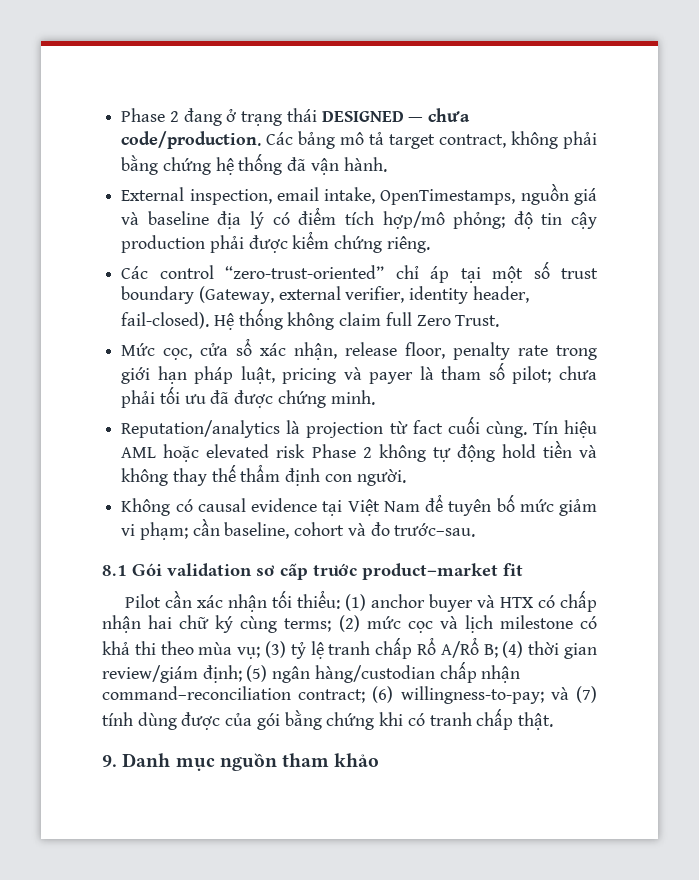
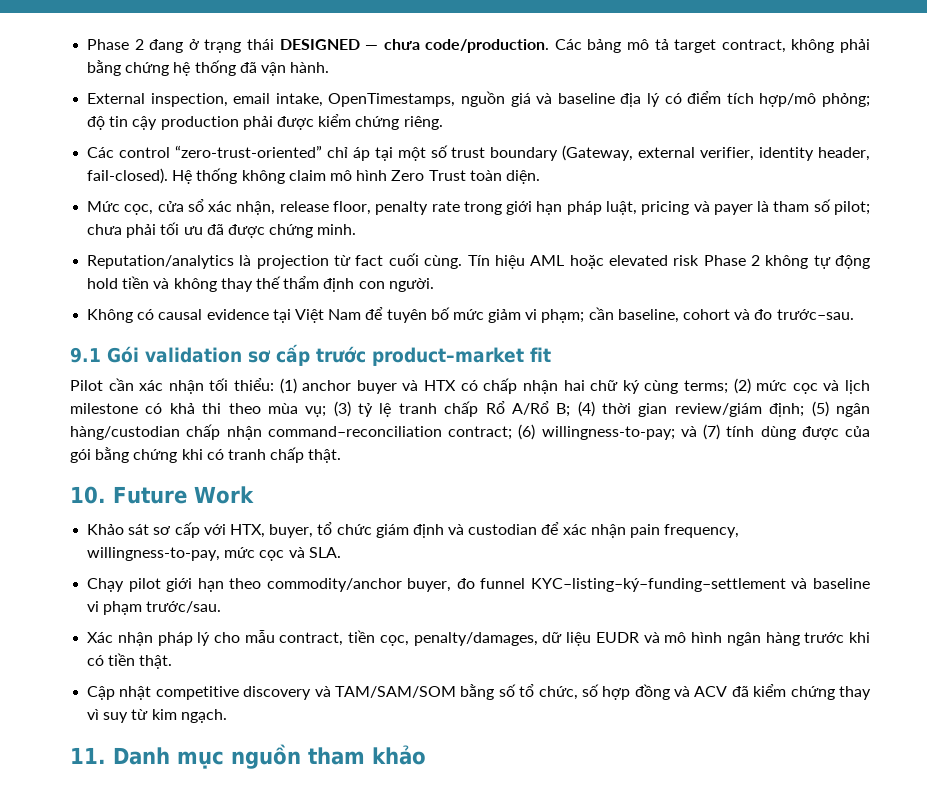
[385,312,500,327] full Zero Trust. -> [329,170,540,184] mô hình Zero Trust toàn diện.
[102,565,127,576] 8.1 -> [70,347,101,363] 9.1
[102,755,117,767] 9. -> [70,486,254,504] [87,522,740,538] [87,547,341,561] [87,578,870,592] [87,601,222,615] [87,630,870,646] [87,653,173,669] [87,684,871,700] [87,709,227,723] [70,747,106,764] 10. Future Work // Khảo sát sơ cấp với HTX, buyer, tổ chức giám định và custodian để xác nhận pain frequency, willingness-to-pay, mức cọc và SLA. // Chạy pilot giới hạn theo commodity/anchor buyer, đo funnel KYC–listing–ký–funding–settlement và baseline vi phạm trước/sau. // Xác nhận pháp lý cho mẫu contract, tiền cọc, penalty/damages, dữ liệu EUDR và mô hình ngân hàng trước khi có tiền thật. // Cập nhật competitive discovery và TAM/SAM/SOM bằng số tổ chức, số hợp đồng và ACV đã kiểm chứng thay vì suy từ kim ngạch. // 11.

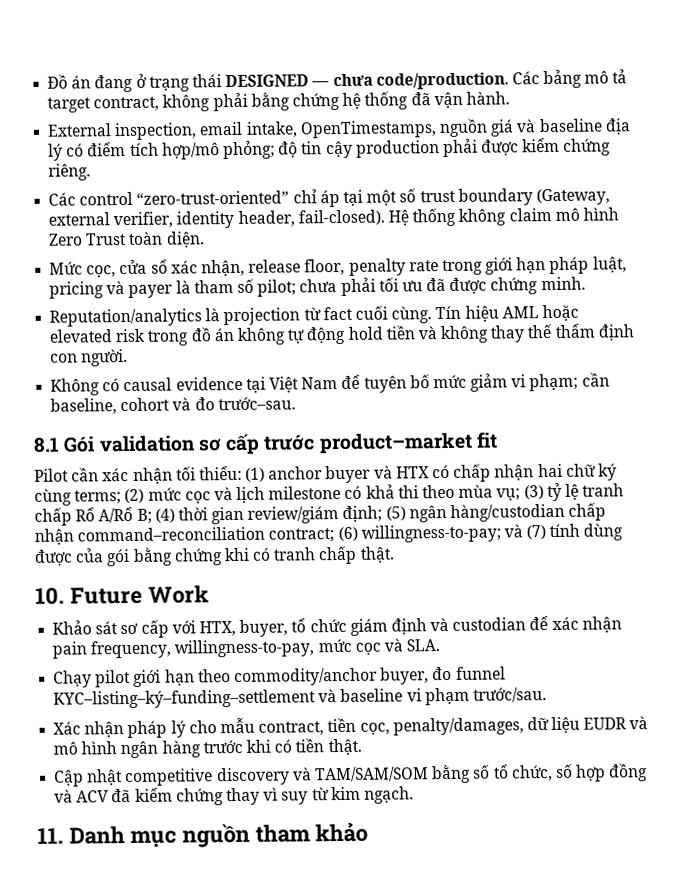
[87,39,144,50] Phase 2 -> [47,74,92,89] Đồ án
[703,255,760,266] Phase 2 -> [147,327,234,346] trong đồ án
[70,347,101,363] 9.1 -> [33,436,60,453] 8.1

